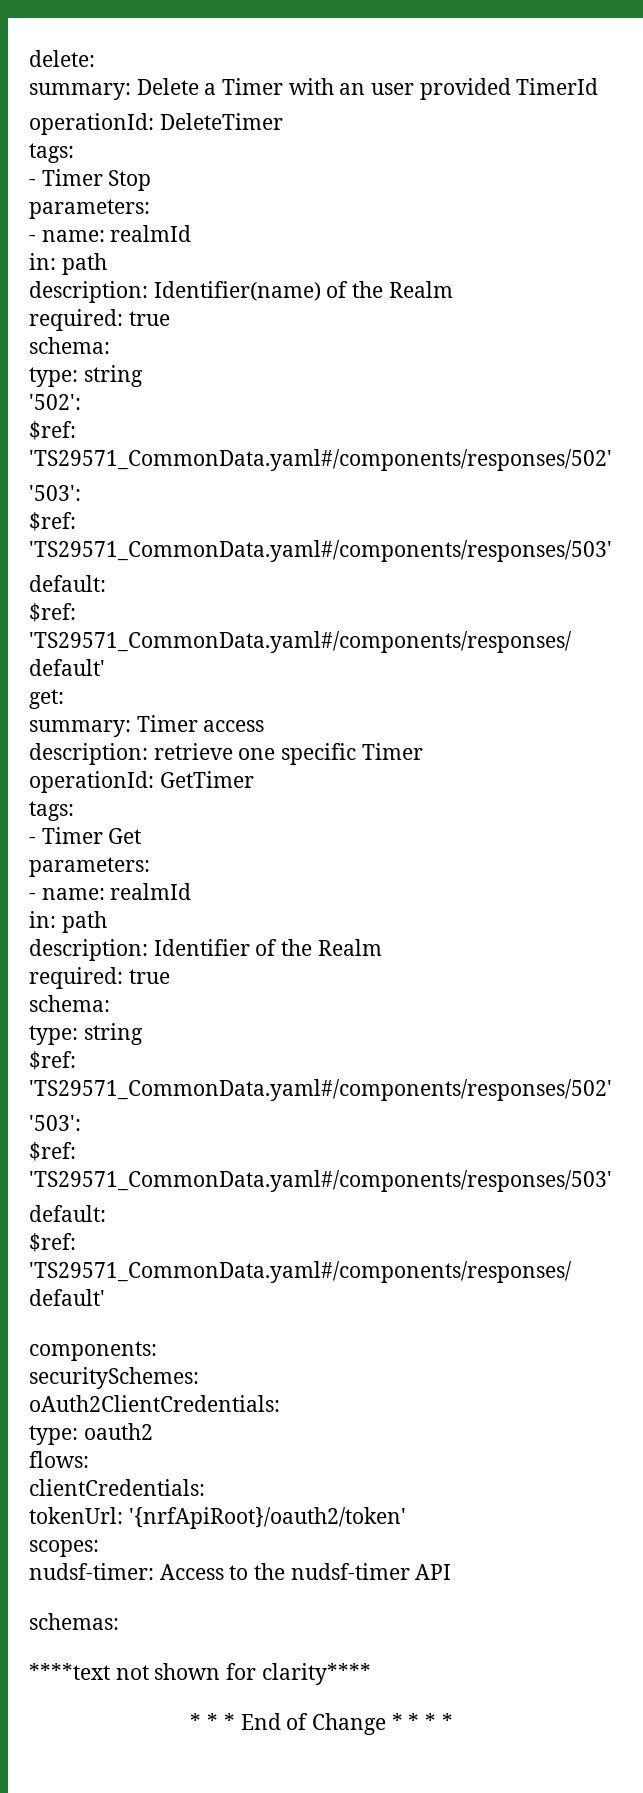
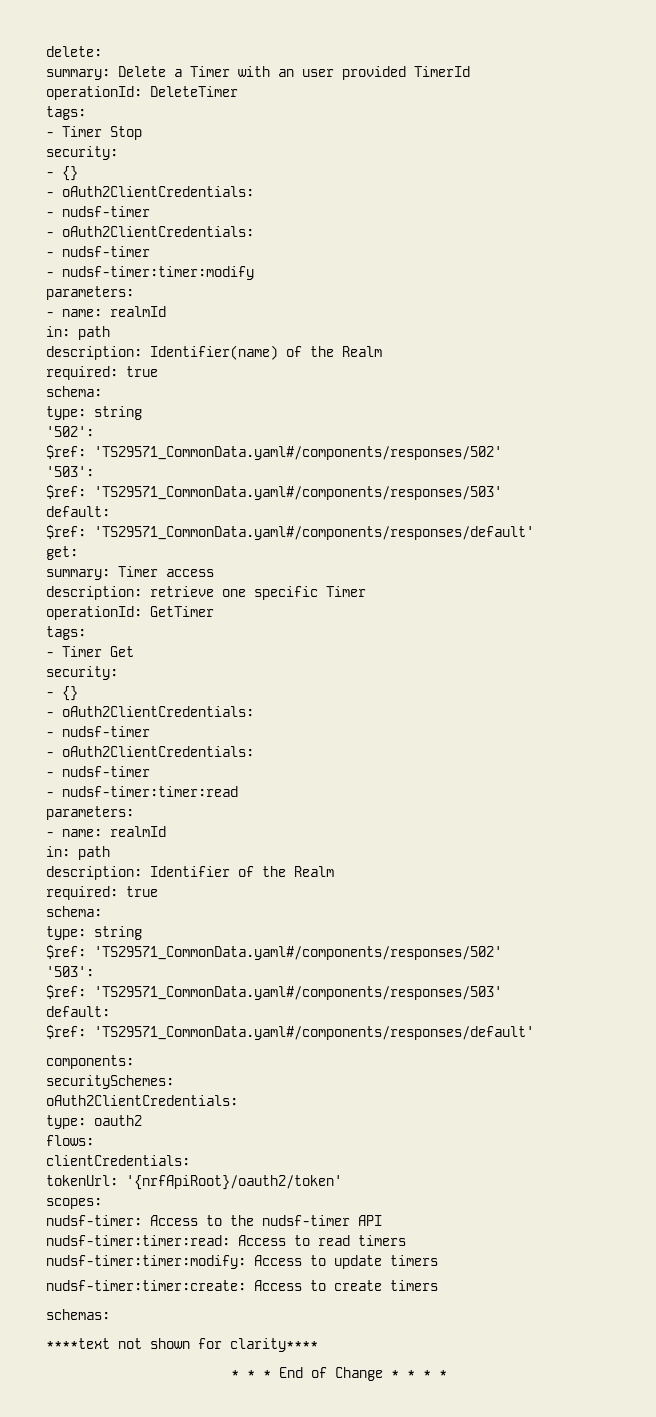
(152, 180) none -> [46,146,118,160] [46,166,78,181] [46,186,254,197] [46,206,150,217] [46,226,254,237] [46,246,150,257] [46,266,254,280] // security: // - {} // - oAuth2ClientCredentials: // - nudsf-timer // - oAuth2ClientCredentials: // - nudsf-timer // - nudsf-timer:timer:modify
(142, 836) none -> [46,666,118,680] [46,686,78,701] [46,706,254,717] [46,726,150,737] [46,746,254,757] [46,766,150,777] [46,786,238,797] // security: // - {} // - oAuth2ClientCredentials: // - nudsf-timer // - oAuth2ClientCredentials: // - nudsf-timer // - nudsf-timer:timer:read
(452, 1572) none -> [46,1235,406,1246] [46,1255,438,1269] [46,1280,438,1291] // nudsf-timer:timer:read: Access to read timers // nudsf-timer:timer:modify: Access to update timers // nudsf-timer:timer:create: Access to create timers

